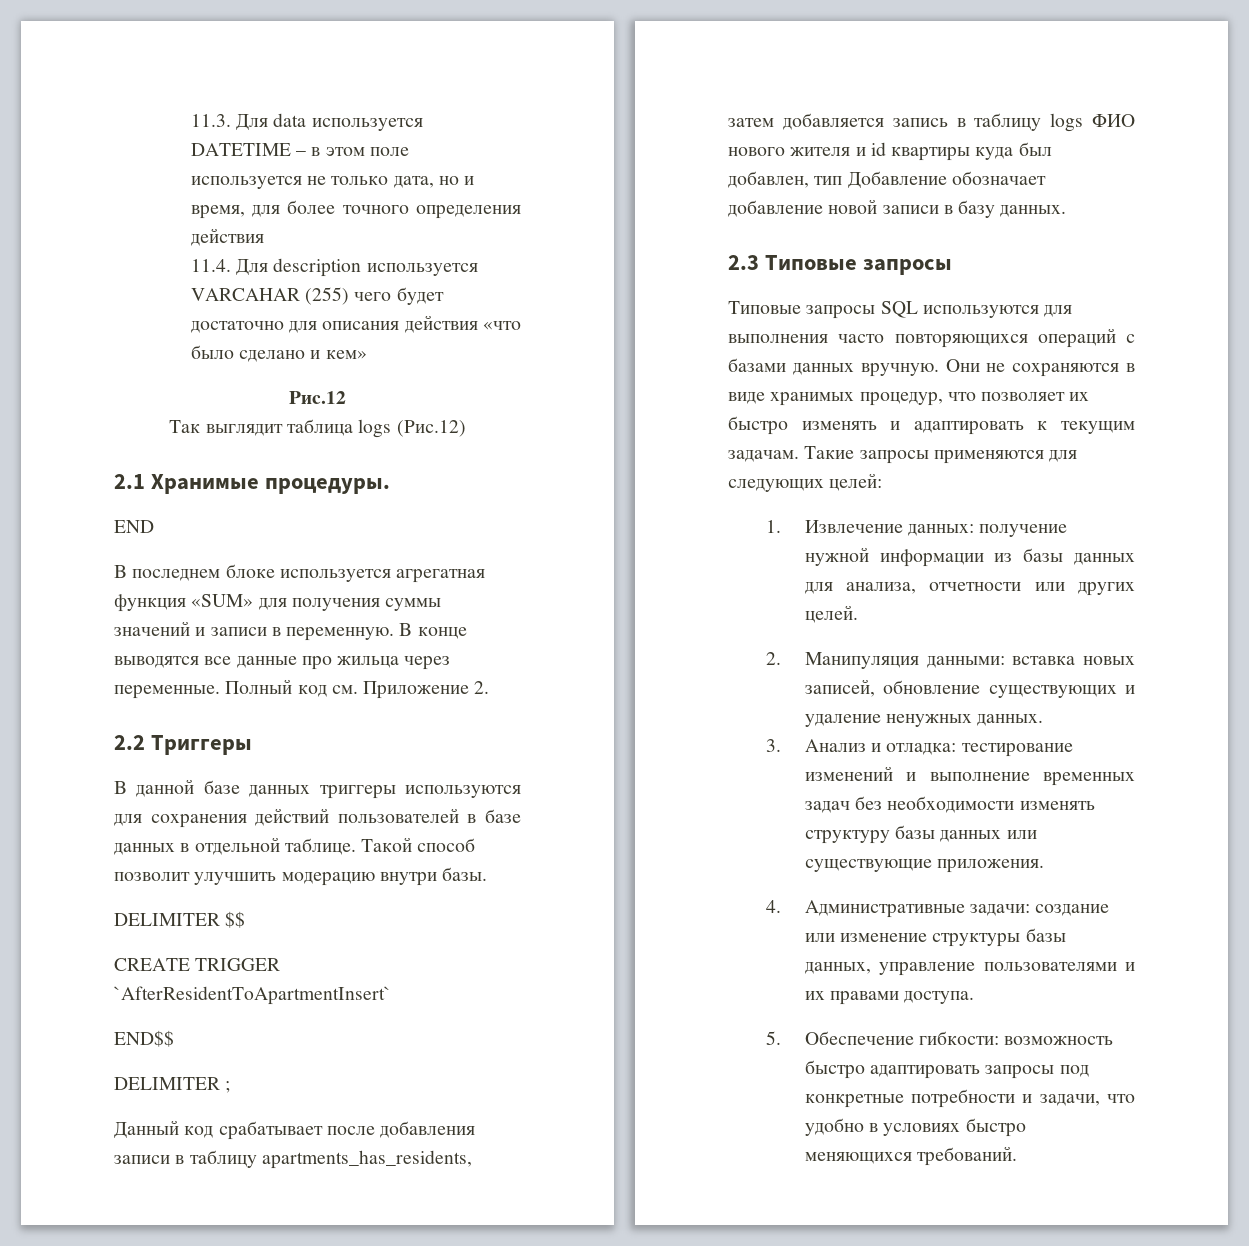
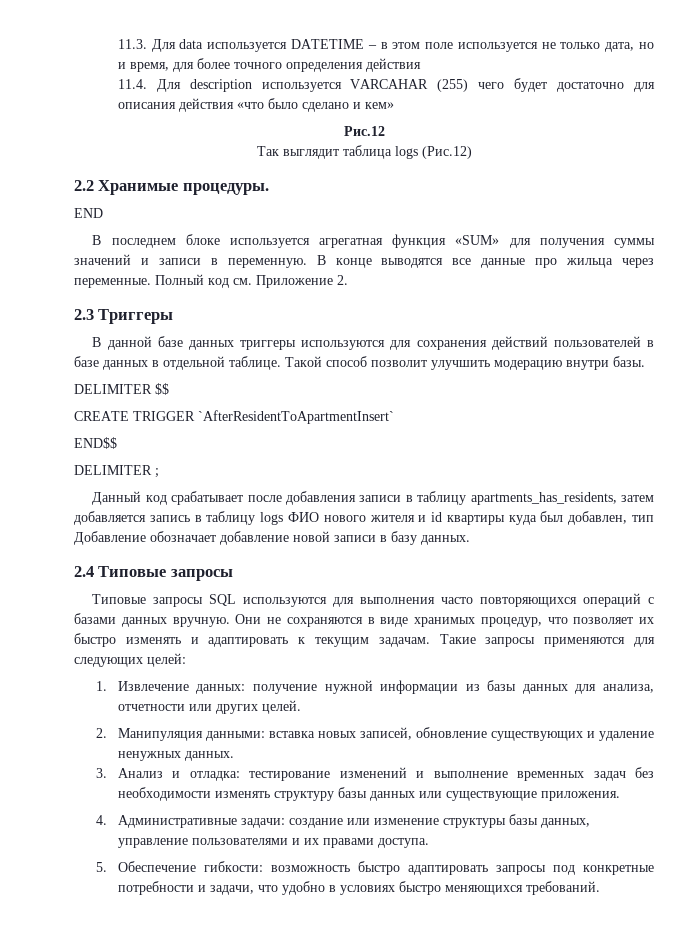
[114,474,145,489] 2.1 -> [74,180,94,191] 2.2
[114,735,145,750] 2.2 -> [74,309,94,320] 2.3
[728,255,759,270] 2.3 -> [74,566,94,577] 2.4

